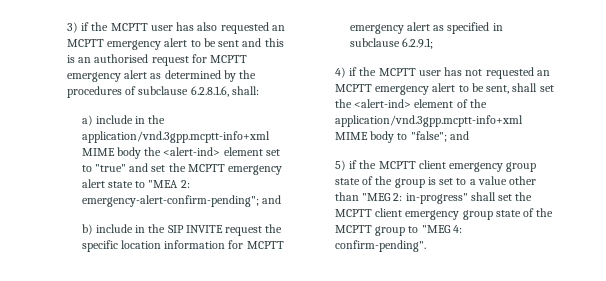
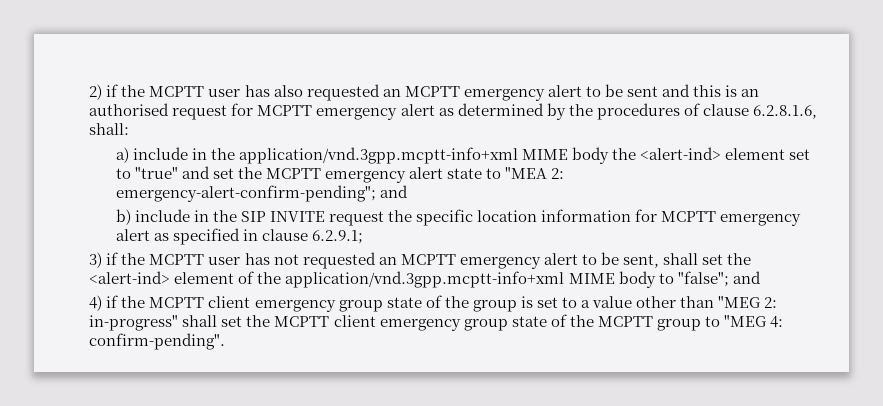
[66,22,78,33] 3) -> [89,84,103,100] 2)
[138,86,189,95] subclause -> [702,104,749,116] clause
[349,38,400,47] subclause -> [261,229,308,241] clause
[334,67,346,78] 4) -> [89,252,103,268] 3)
[334,160,346,171] 5) -> [89,295,103,311] 4)

